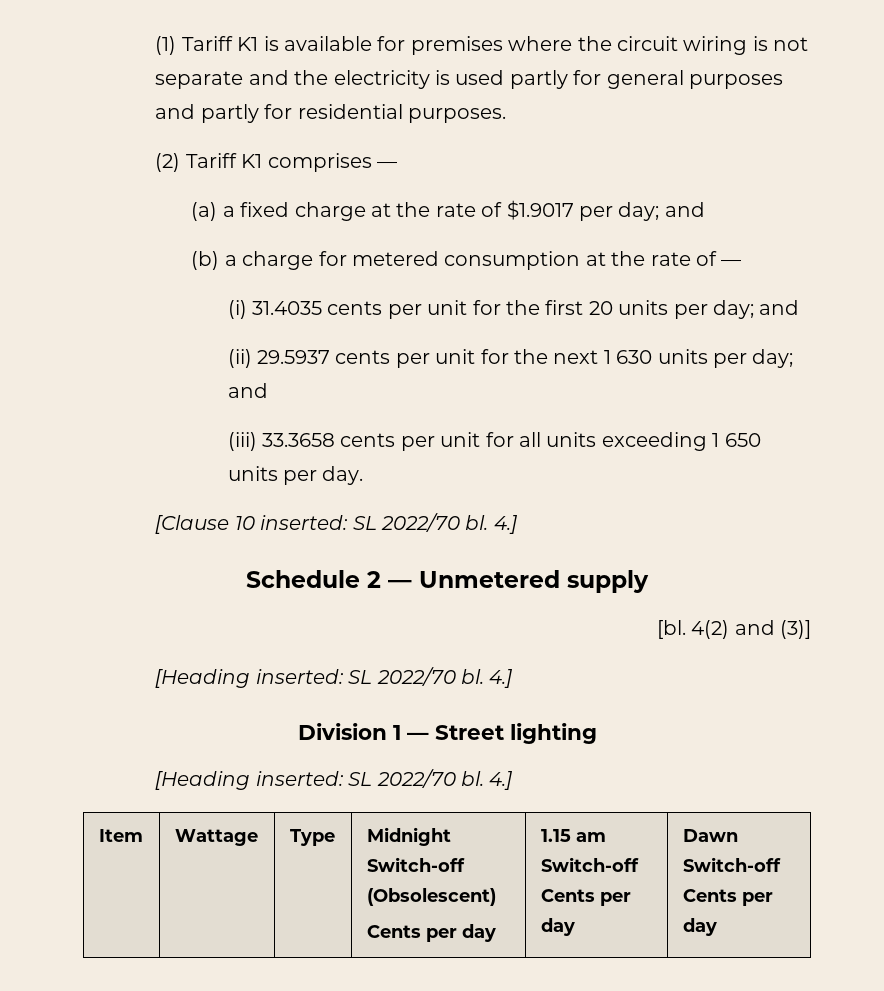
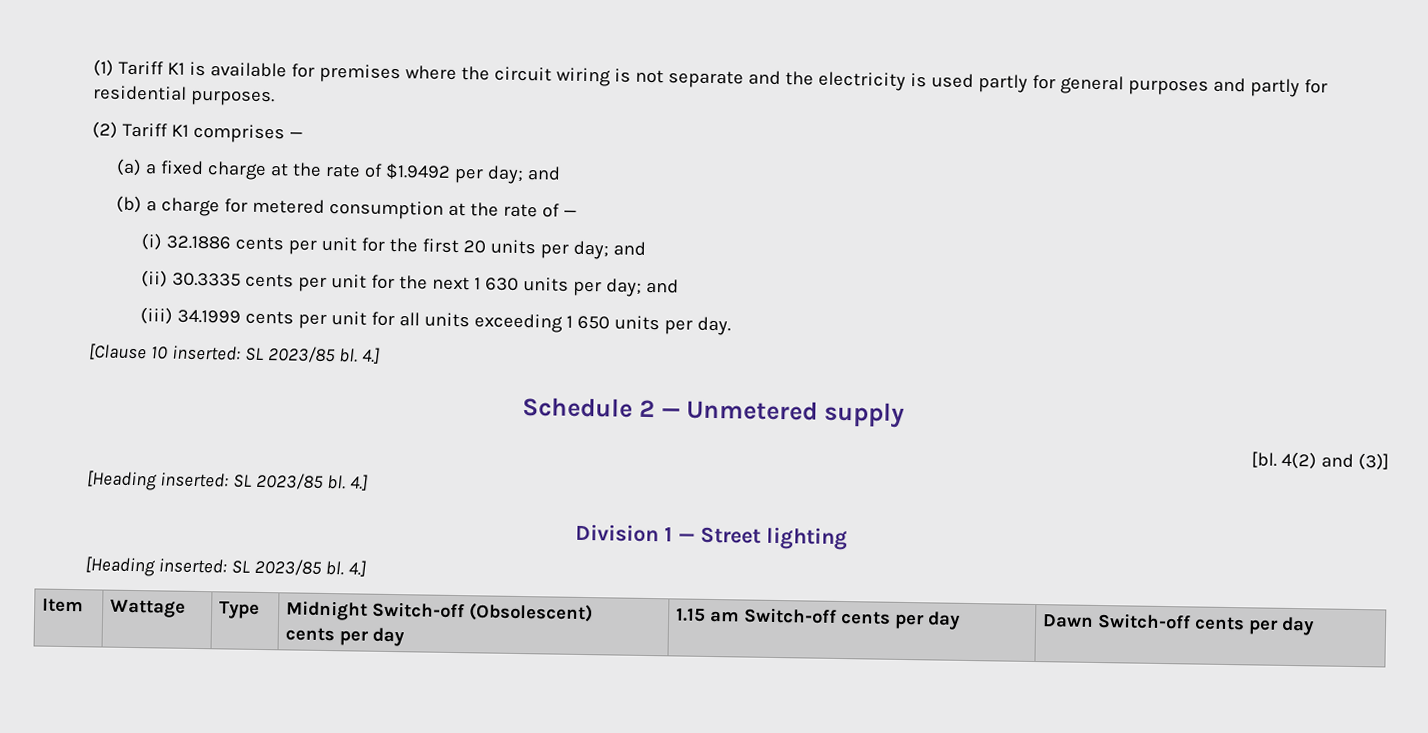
[506,200,574,220] $1.9017 -> [385,162,452,180] $1.9492
[252,301,323,315] 31.4035 -> [165,235,231,250] 32.1886
[257,350,331,364] 29.5937 -> [171,272,241,287] 30.3335
[262,433,336,447] 33.3658 -> [176,309,241,324] 34.1999
[380,513,460,532] 2022/70 -> [267,346,336,364] 2023/85
[376,667,456,686] 2022/70 -> [255,472,324,490] 2023/85
[376,769,456,788] 2022/70 -> [253,558,322,576] 2023/85
[366,925,421,938] Cents -> [284,627,335,642] cents
[540,889,595,902] Cents -> [840,610,891,625] cents
[682,889,737,902] Cents -> [1193,616,1245,631] cents

